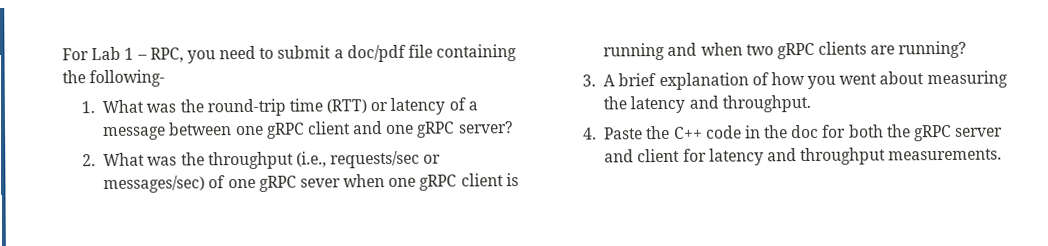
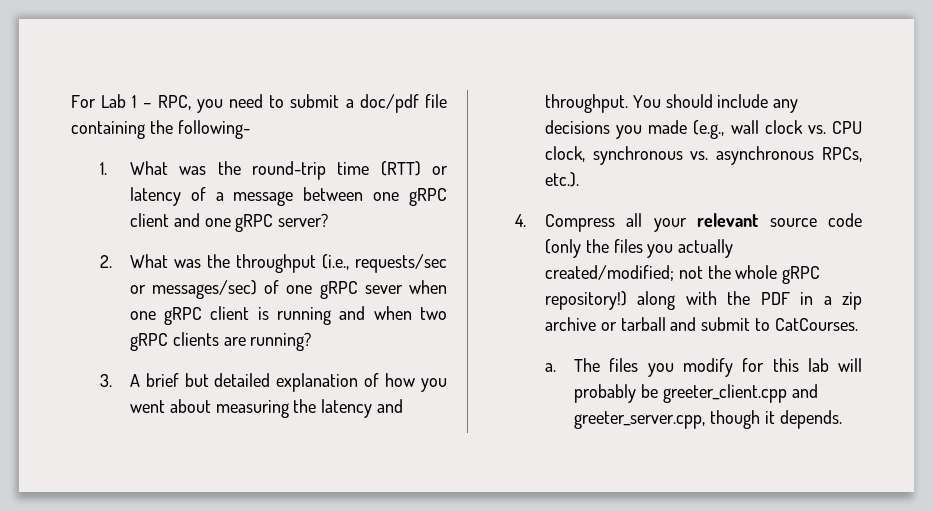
(657, 80) none -> [184,373,271,387] but detailed
[583,124,1004,142] [604,147,1003,166] // 4. Paste the C++ code in the doc for both the gRPC server and client for latency and throughput measurements. -> [632,94,799,113] [544,120,862,139] [544,146,862,165] [544,172,579,187] [515,213,862,232] [544,239,734,258] [544,265,821,284] [544,291,863,310] [544,317,858,331] [544,358,862,377] [574,384,818,403] [574,410,842,429] You should include any decisions you made (e.g., wall clock vs. CPU clock, synchronous vs. asynchronous RPCs, etc.). // 4. Compress all your relevant source code (only the files you actually created/modified; not the whole gRPC repository!) along with the PDF in a zip archive or tarball and submit to CatCourses. // a. The files you modify for this lab will probably be greeter_client.cpp and greeter_server.cpp, though it depends.

